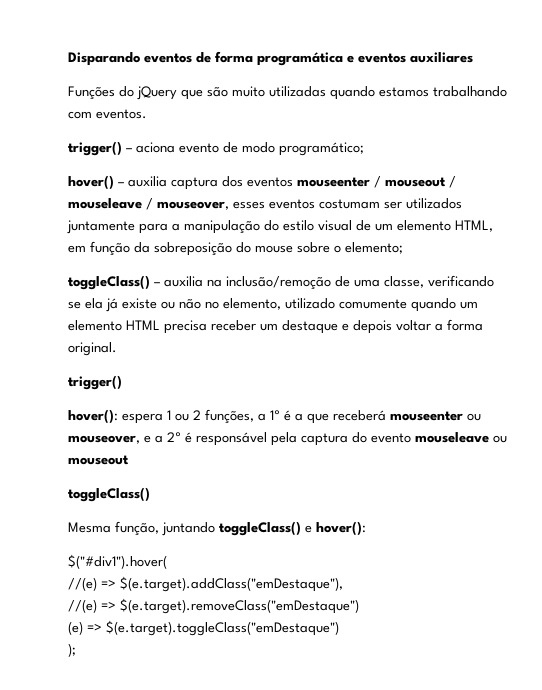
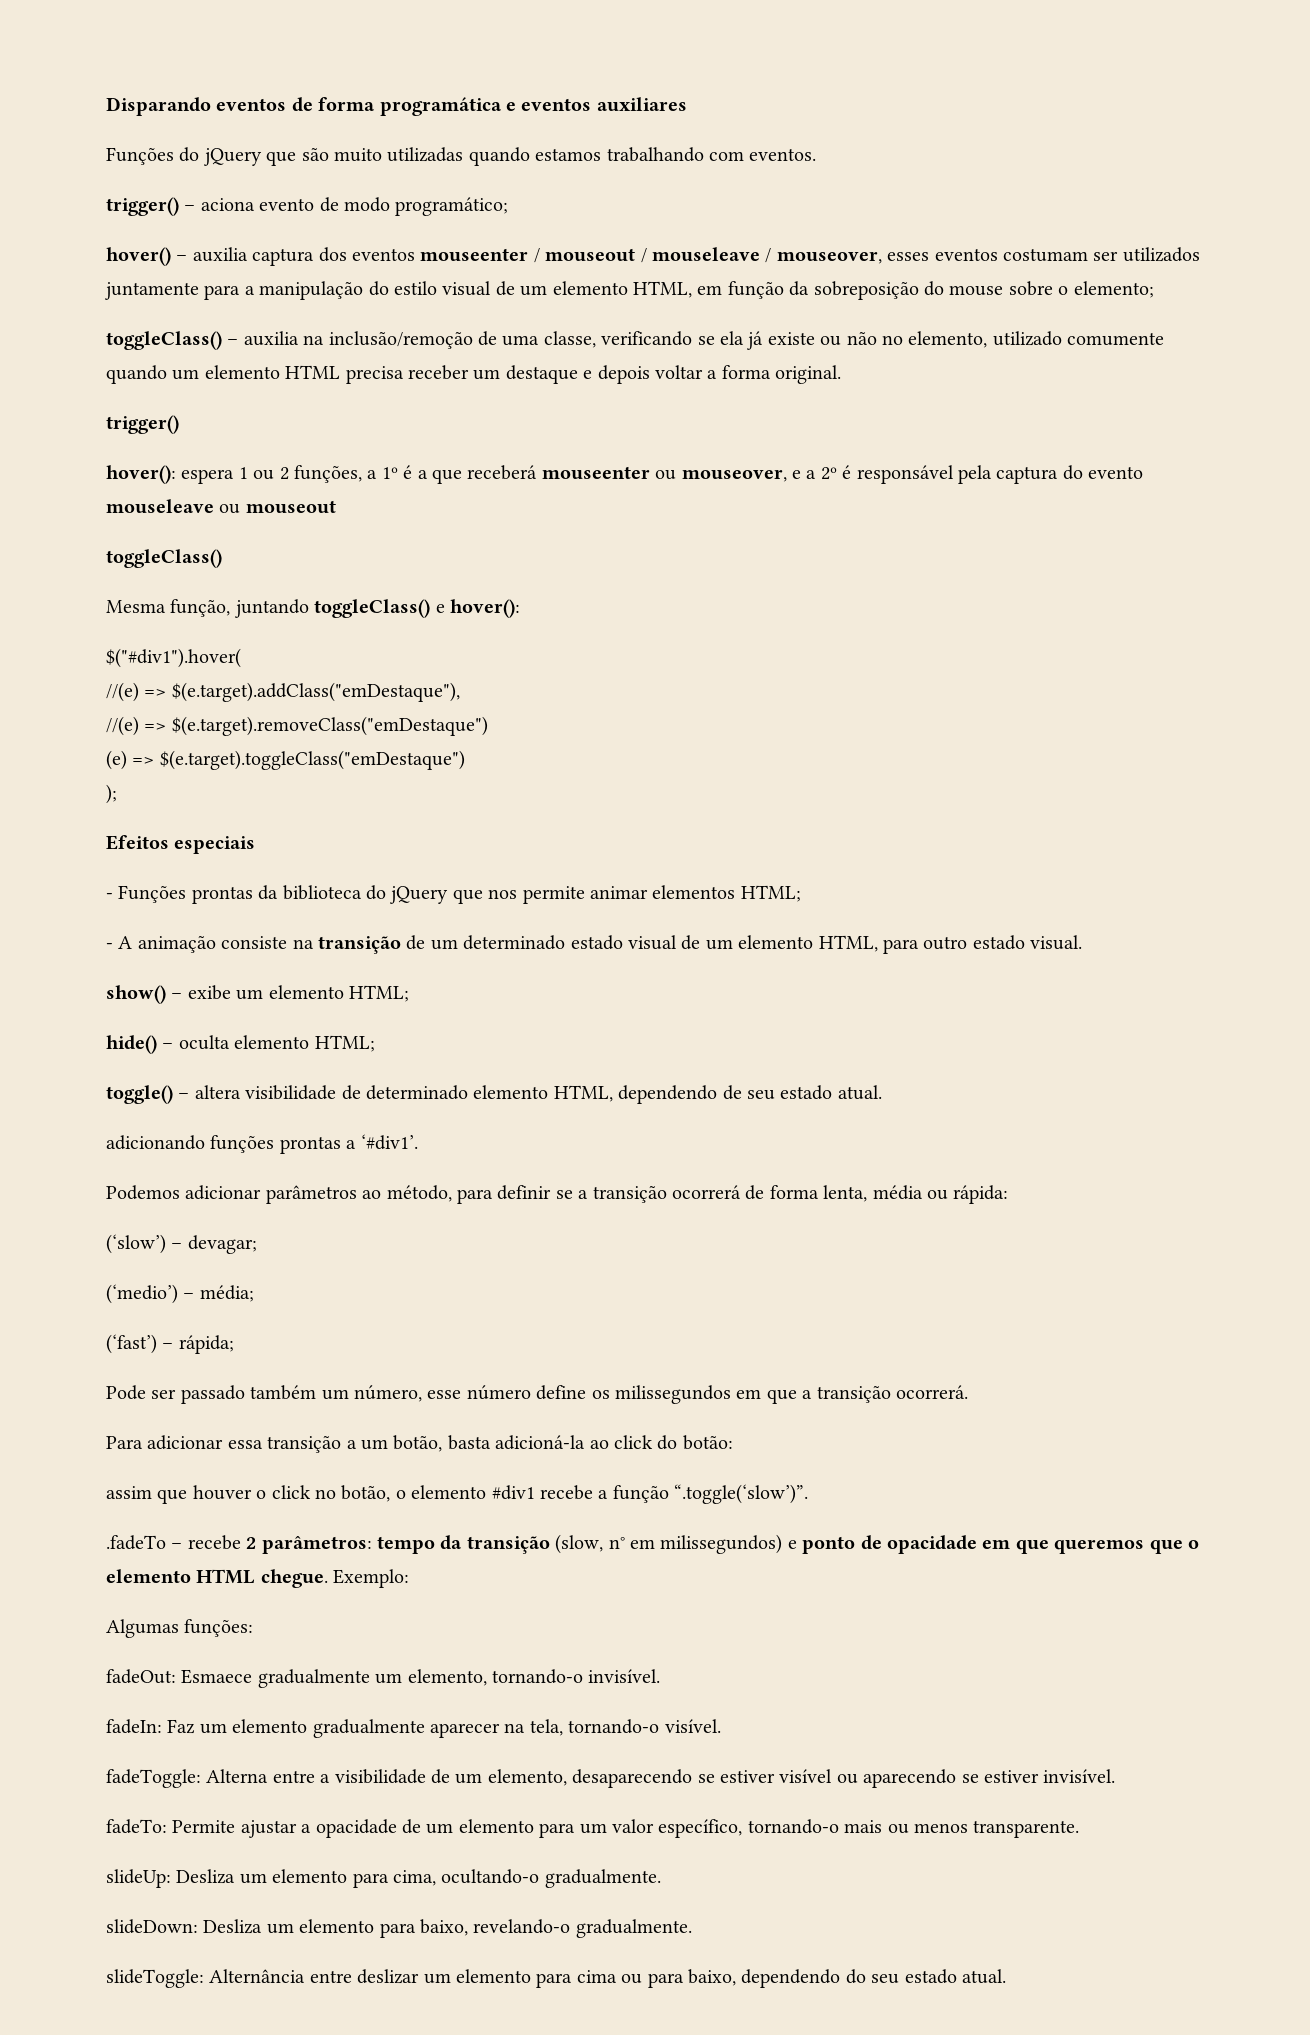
(76, 650) none -> [106,835,256,854] [106,885,801,904] [106,935,1083,954] [106,985,409,1004] [106,1035,375,1054] [106,1085,882,1104] [106,1134,418,1154] [106,1185,1009,1204] [106,1234,257,1254] [106,1284,254,1304] [106,1334,234,1354] [106,1385,968,1404] [106,1435,733,1453] [106,1484,809,1504] [106,1534,1199,1554] [106,1569,410,1588] [106,1619,254,1638] [106,1669,661,1688] [106,1719,721,1738] [106,1769,1116,1788] [106,1819,1080,1838] [106,1869,661,1888] [106,1919,692,1938] [106,1969,1006,1988] // Efeitos especiais // - Funções prontas da biblioteca do jQuery que nos permite animar elementos HTML; // - A animação consiste na transição de um determinado estado visual de um elemento HTML, para outro estado visual. // show() – exibe um elemento HTML; // hide() – oculta elemento HTML; // toggle() – altera visibilidade de determinado elemento HTML, dependendo de seu estado atual. // adicionando funções prontas a ‘#div1’. // Podemos adicionar parâmetros ao método, para definir se a transição ocorrerá de forma lenta, média ou rápida: // (‘slow’) – devagar; // (‘medio’) – média; // (‘fast’) – rápida; // Pode ser passado também um número, esse número define os milissegundos em que a transição ocorrerá. // Para adicionar essa transição a um botão, basta adicioná-la ao click do botão: // assim que houver o click no botão, o elemento #div1 recebe a função “.toggle(‘slow’)”. // .fadeTo – recebe 2 parâmetros: tempo da transição (slow, n° em milissegundos) e ponto de opacidade em que queremos que o elemento HTML chegue. Exemplo: // Algumas funções: // fadeOut: Esmaece gradualmente um elemento, tornando-o invisível. // fadeIn: Faz um elemento gradualmente aparecer na tela, tornando-o visível. // fadeToggle: Alterna entre a visibilidade de um elemento, desaparecendo se estiver visível ou aparecendo se estiver invisível. // fadeTo: Permite ajustar a opacidade de um elemento para um valor específico, tornando-o mais ou menos transparente. // slideUp: Desliza um elemento para cima, ocultando-o gradualmente. // slideDown: Desliza um elemento para baixo, revelando-o gradualmente. // slideToggle: Alternância entre deslizar um elemento para cima ou para baixo, dependendo do seu estado atual.

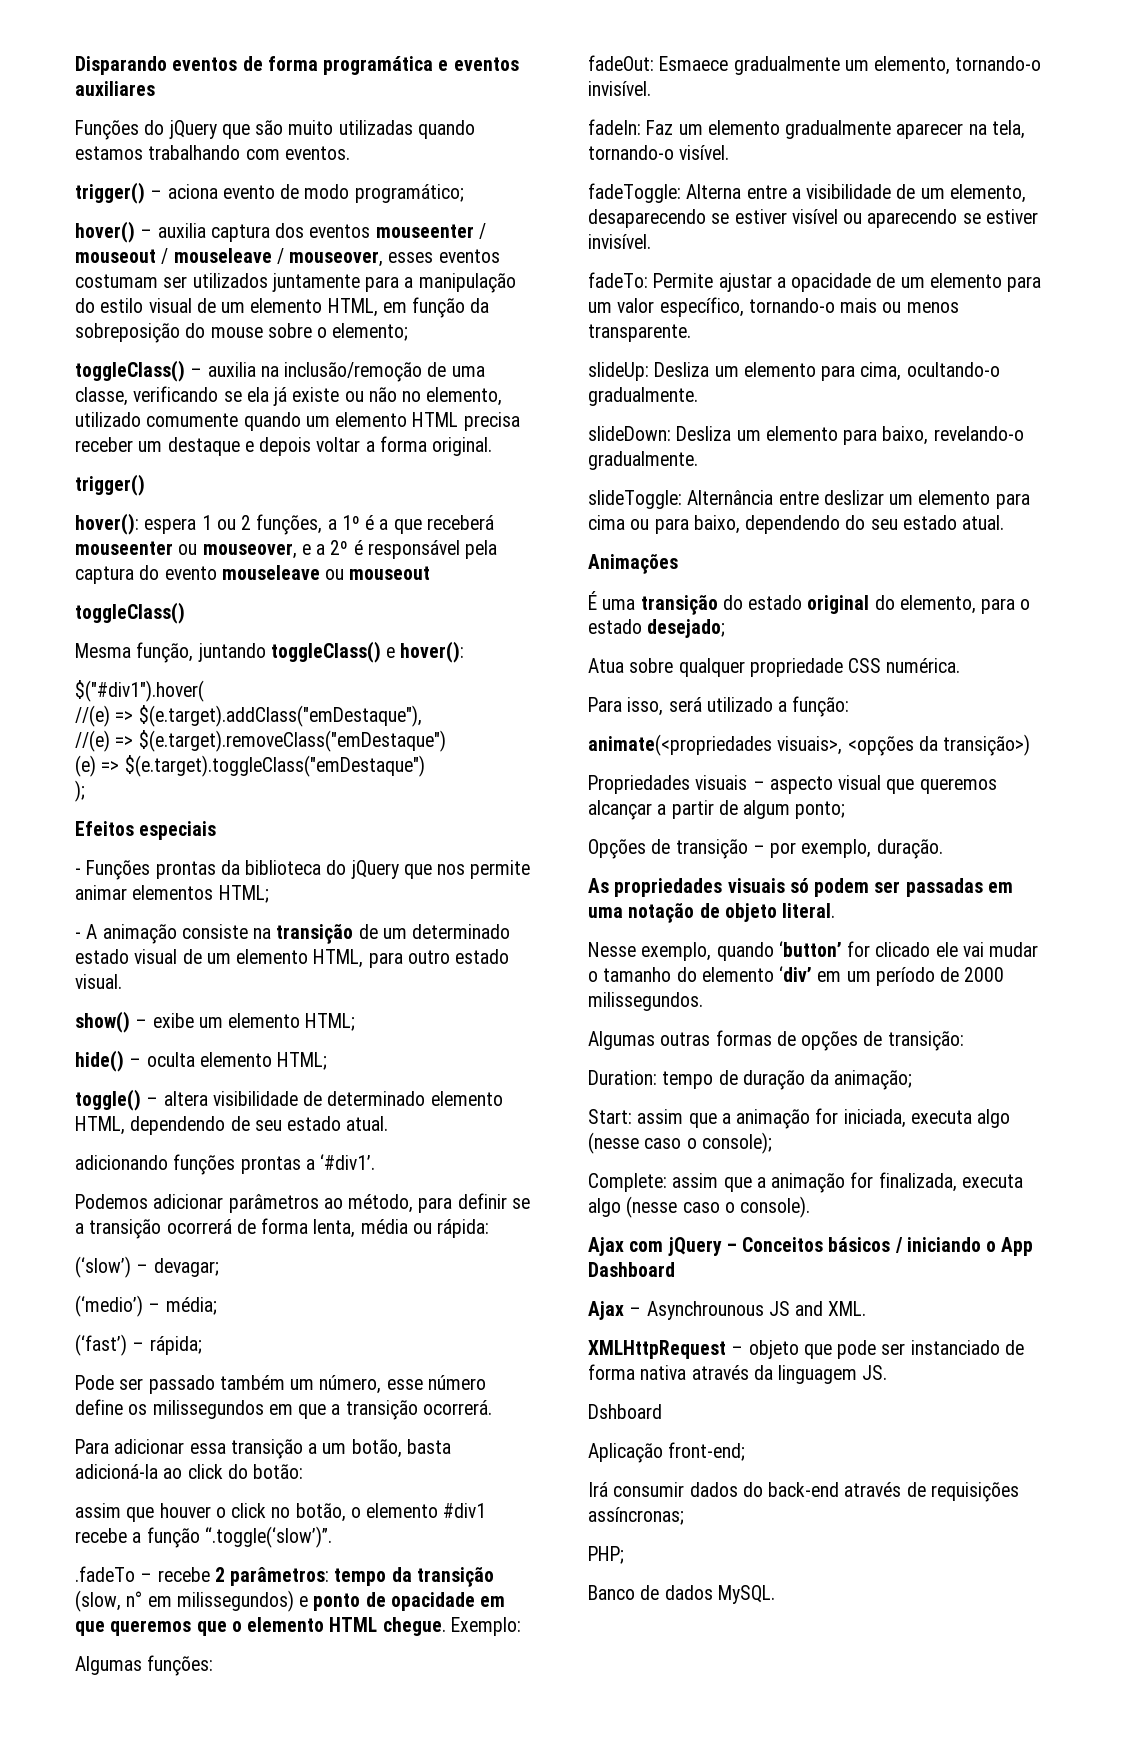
(1006, 1976) none -> [588,554,678,574] [588,591,1031,615] [588,619,726,638] [588,658,961,677] [588,696,850,717] [588,734,1031,756] [588,775,997,794] [588,800,846,820] [588,839,943,859] [588,878,1013,897] [588,903,836,923] [588,941,1039,961] [588,966,1005,986] [588,992,703,1011] [588,1030,964,1051] [588,1070,913,1090] [588,1108,1011,1129] [588,1132,772,1154] [588,1172,1023,1193] [588,1196,811,1218] [588,1237,1034,1256] [588,1262,675,1277] [588,1301,867,1320] [588,1340,1024,1359] [588,1364,888,1384] [588,1404,662,1419] [588,1442,746,1463] [588,1482,1019,1502] [588,1507,684,1525] [588,1546,624,1564] [588,1585,775,1604] // Animações // É uma transição do estado original do elemento, para o estado desejado; // Atua sobre qualquer propriedade CSS numérica. // Para isso, será utilizado a função: // animate(<propriedades visuais>, <opções da transição>) // Propriedades visuais – aspecto visual que queremos alcançar a partir de algum ponto; // Opções de transição – por exemplo, duração. // As propriedades visuais só podem ser passadas em uma notação de objeto literal. // Nesse exemplo, quando ‘button’ for clicado ele vai mudar o tamanho do elemento ‘div’ em um período de 2000 milissegundos. // Algumas outras formas de opções de transição: // Duration: tempo de duração da animação; // Start: assim que a animação for iniciada, executa algo (nesse caso o console); // Complete: assim que a animação for finalizada, executa algo (nesse caso o console). // Ajax com jQuery – Conceitos básicos / iniciando o App Dashboard // Ajax – Asynchrounous JS and XML. // XMLHttpRequest – objeto que pode ser instanciado de forma nativa através da linguagem JS. // Dshboard // Aplicação front-end; // Irá consumir dados do back-end através de requisições assíncronas; // PHP; // Banco de dados MySQL.

